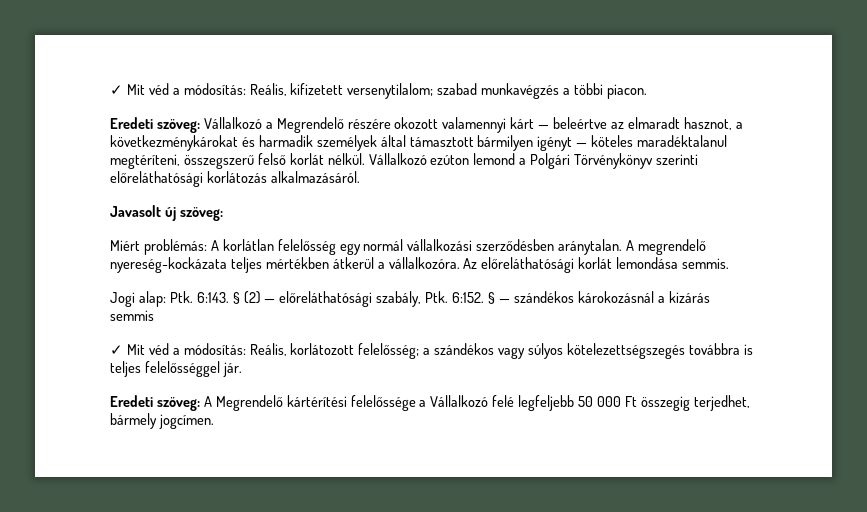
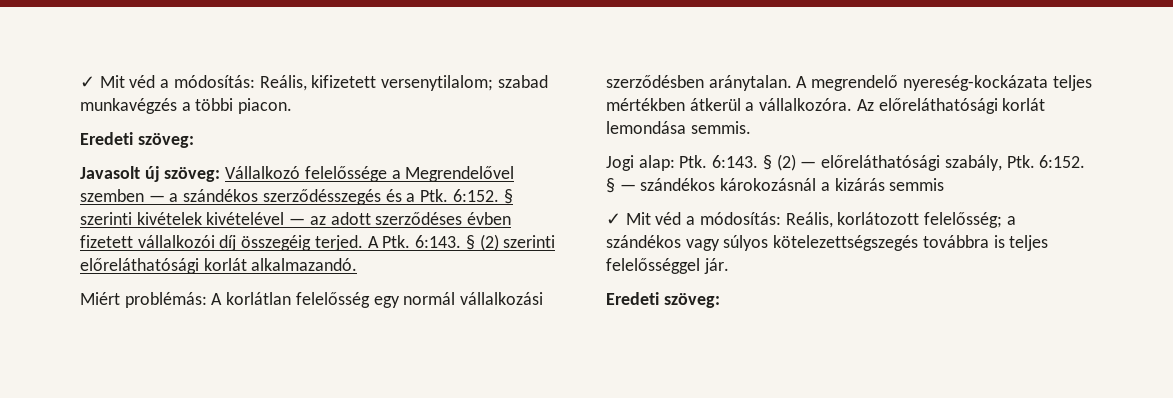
[203,117,743,133] [110,135,728,151] [110,153,699,169] [110,171,360,187] [110,205,223,221] Vállalkozó a Megrendelő részére okozott valamennyi kárt — beleértve az elmaradt hasznot, a következménykárokat és harmadik személyek által támasztott bármilyen igényt — köteles maradéktalanul megtéríteni, összegszerű felső korlát nélkül. Vállalkozó ezúton lemond a Polgári Törvénykönyv szerinti előreláthatósági korlátozás alkalmazásáról. // Javasolt új szöveg: -> [80,166,515,182] [80,189,513,205] [80,212,512,225] [80,234,556,251] [80,258,358,274] // Javasolt új szöveg: Vállalkozó felelőssége a Megrendelővel szemben — a szándékos szerződésszegés és a Ptk. 6:152. § szerinti kivételek kivételével — az adott szerződéses évben fizetett vállalkozói díj összegéig terjed. A Ptk. 6:143. § (2) szerinti előreláthatósági korlát alkalmazandó.
[203,395,750,411] [110,413,214,429] A Megrendelő kártérítési felelőssége a Vállalkozó felé legfeljebb 50 000 Ft összegig terjedhet, bármely jogcímen. -> (720, 300) none

